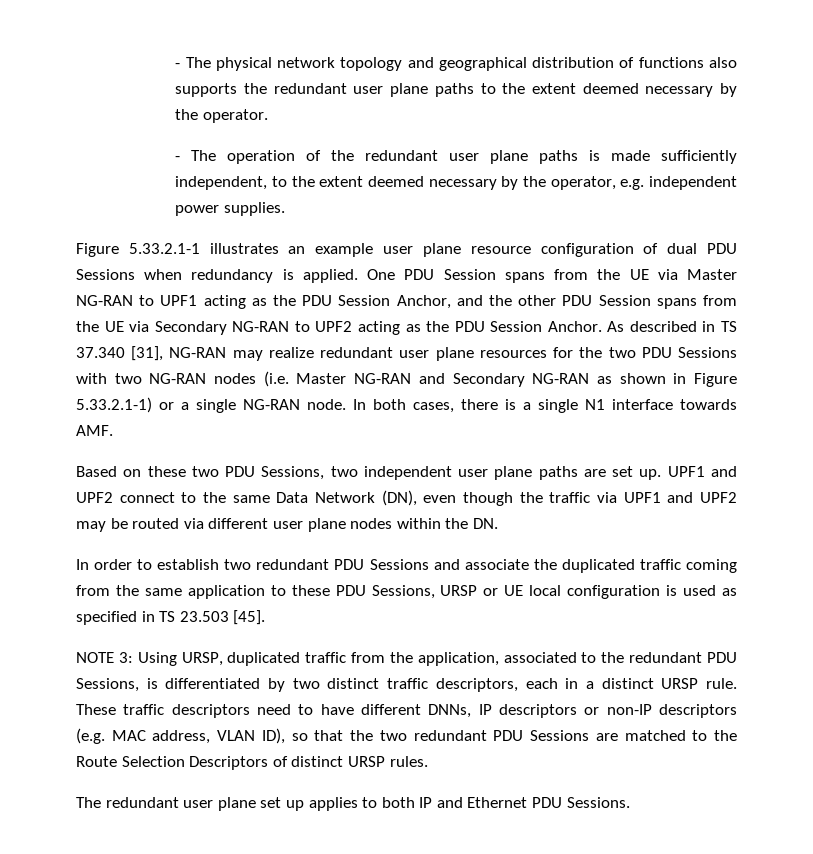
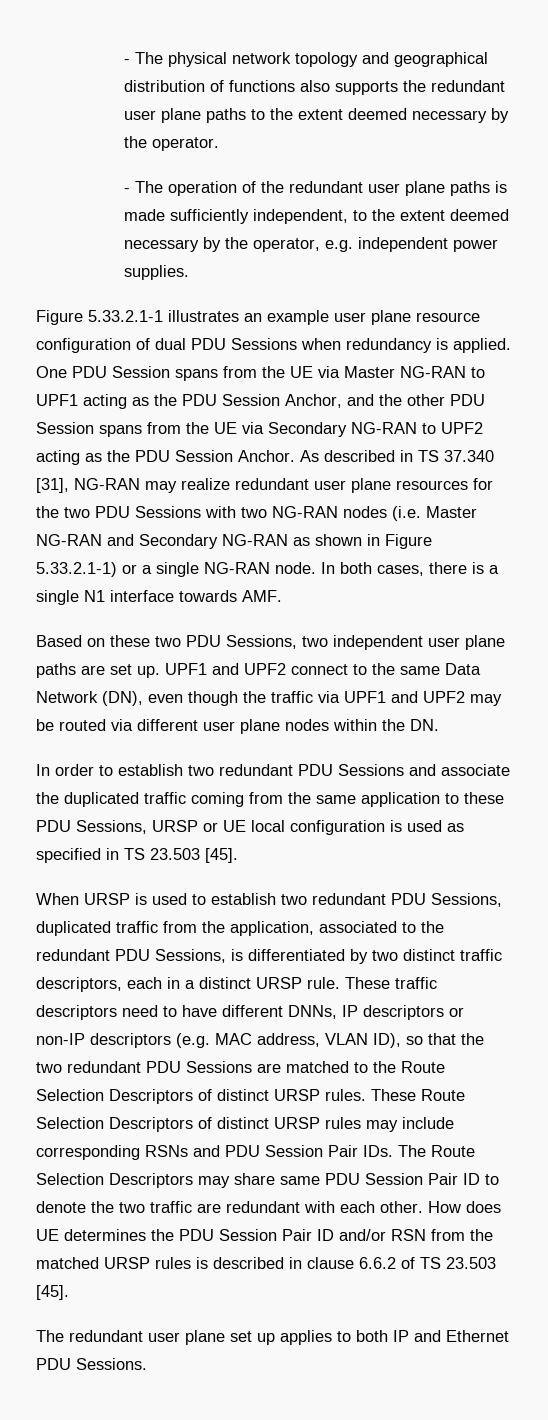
[76,652,223,666] NOTE 3: Using URSP, -> [36,893,502,907] When URSP is used to establish two redundant PDU Sessions,
(428, 761) none -> [371,1089,465,1101] [36,1117,454,1132] [36,1145,475,1160] [36,1173,499,1188] [36,1201,501,1213] [36,1229,493,1241] [36,1257,496,1269] [36,1285,69,1300] These Route Selection Descriptors of distinct URSP rules may include corresponding RSNs and PDU Session Pair IDs. The Route Selection Descriptors may share same PDU Session Pair ID to denote the two traffic are redundant with each other. How does UE determines the PDU Session Pair ID and/or RSN from the matched URSP rules is described in clause 6.6.2 of TS 23.503 [45].

